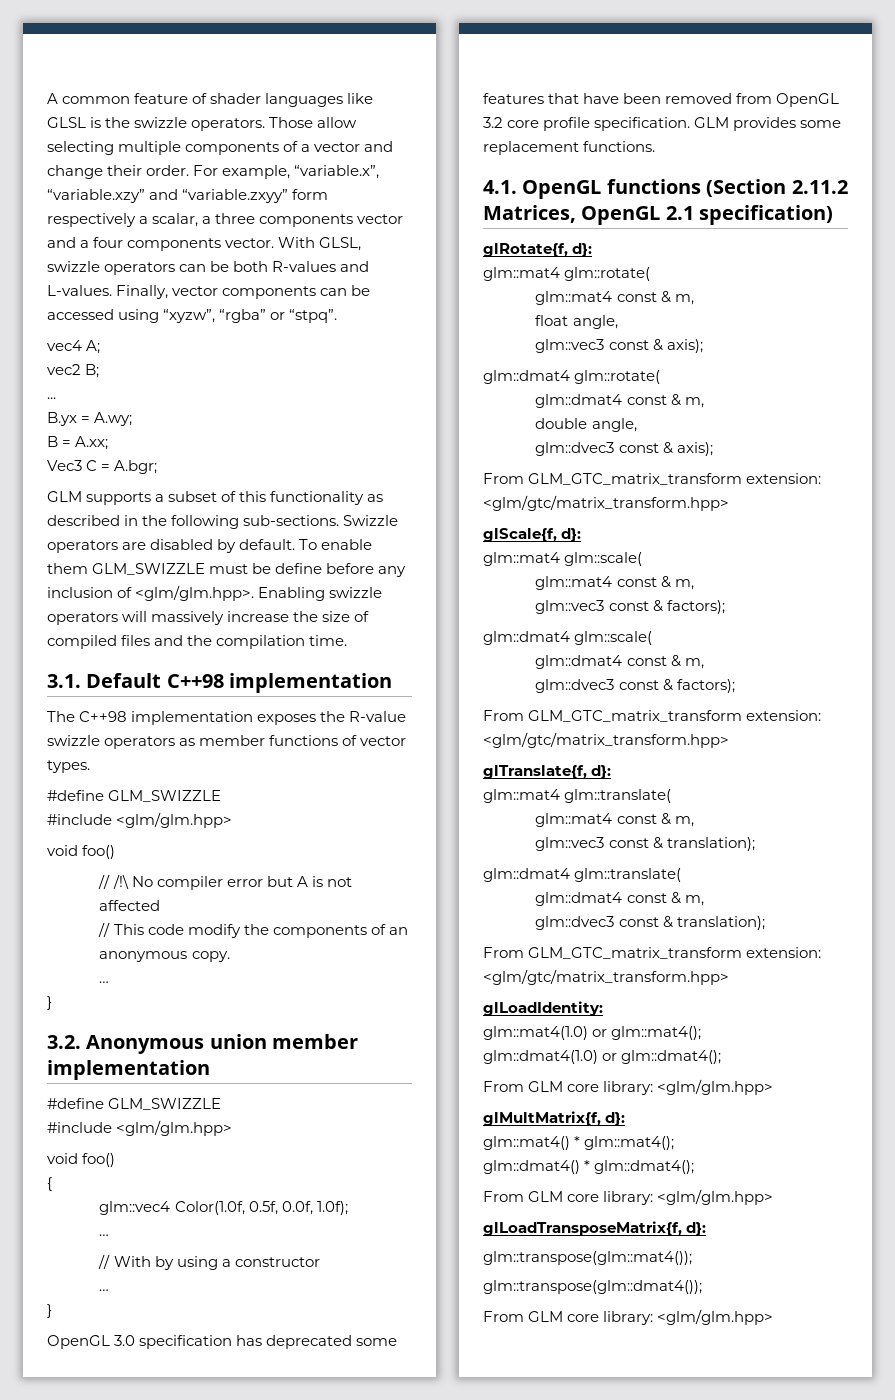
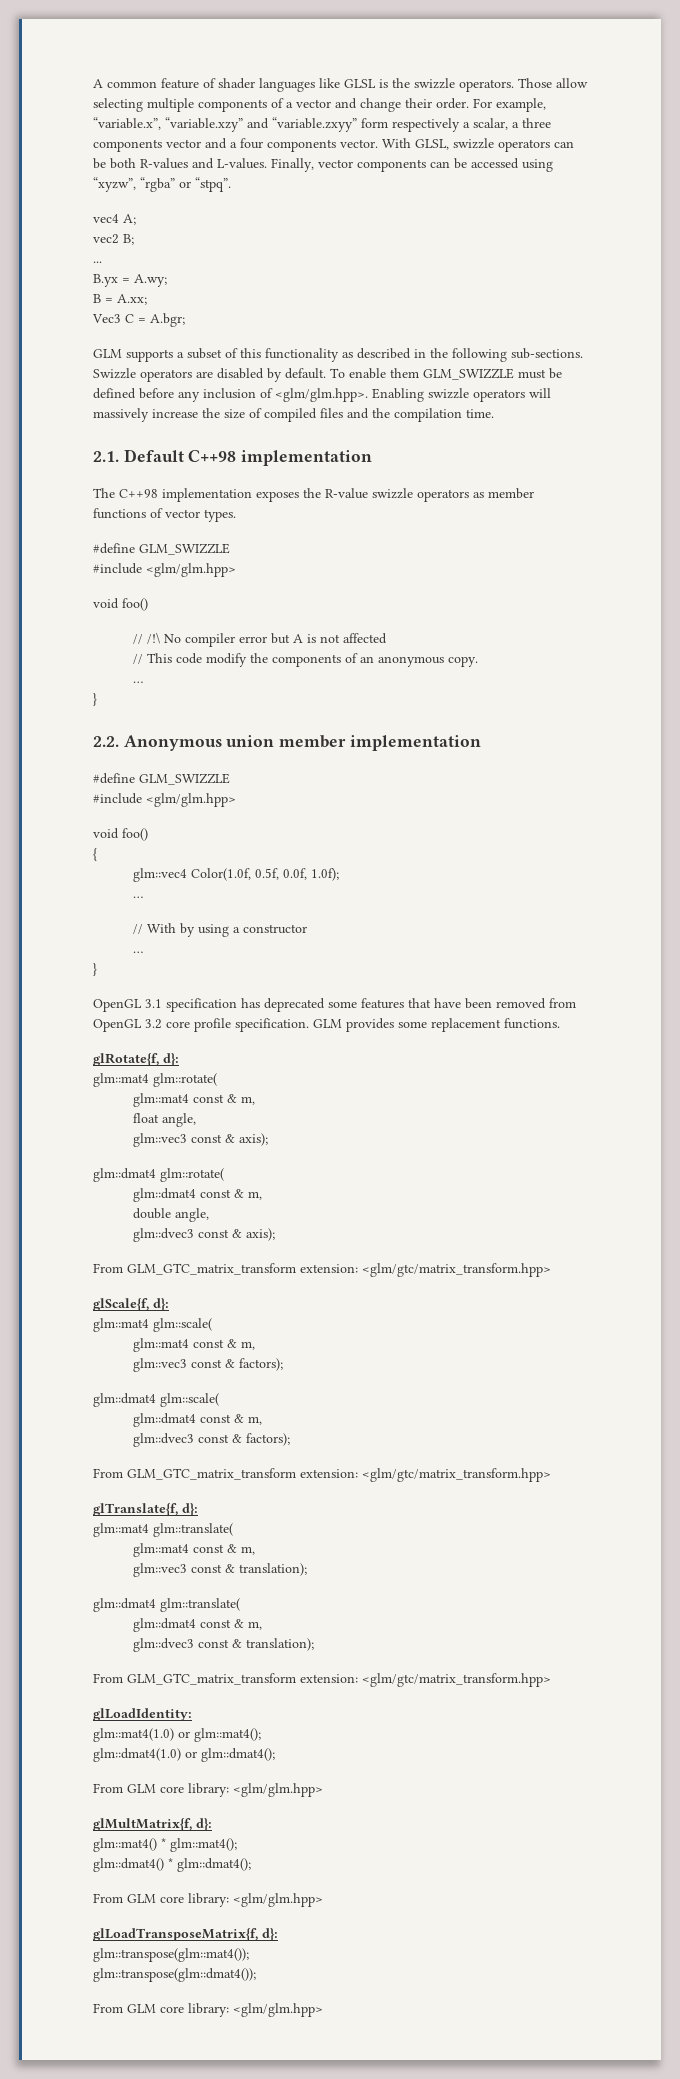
[275,563,323,574] define -> [93,388,136,399] defined
[47,674,81,688] 3.1. -> [93,451,119,462] 2.1.
[47,1035,81,1049] 3.2. -> [93,736,119,747] 2.2.
[114,1335,136,1346] 3.0 -> [145,999,162,1008] 3.1
[483,179,848,199] [483,205,834,225] // 4.1. OpenGL functions (Section 2.11.2 Matrices, OpenGL 2.1 specification) -> (560, 1023) none

